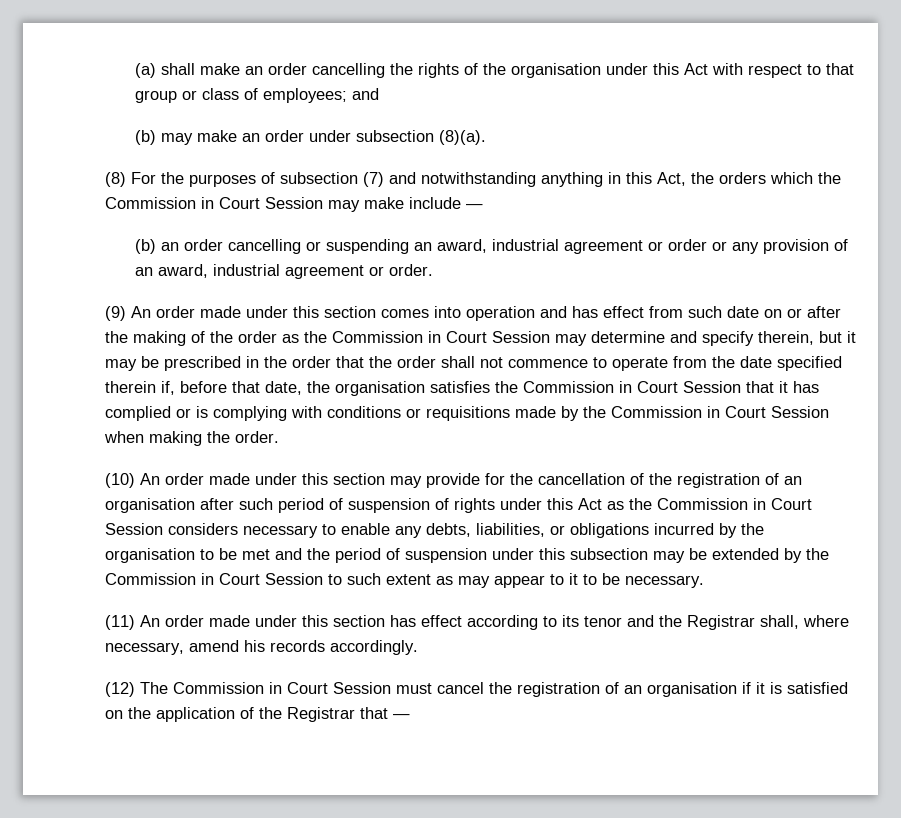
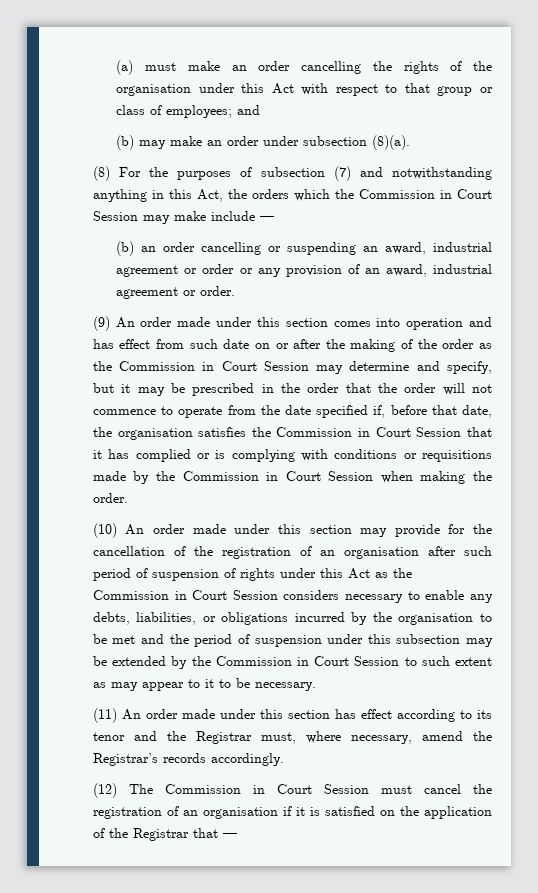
[160,63,195,75] shall -> [145,62,177,71] must
[701,331,814,346] specify therein, -> [446,361,492,374] specify,
[440,356,475,368] shall -> [442,383,465,395] will
[104,381,156,393] therein -> (369, 411) none
[759,615,799,629] shall, -> [260,732,296,744] must,
[243,640,265,652] his -> [472,731,492,741] [92,753,158,766] the Registrar’s

